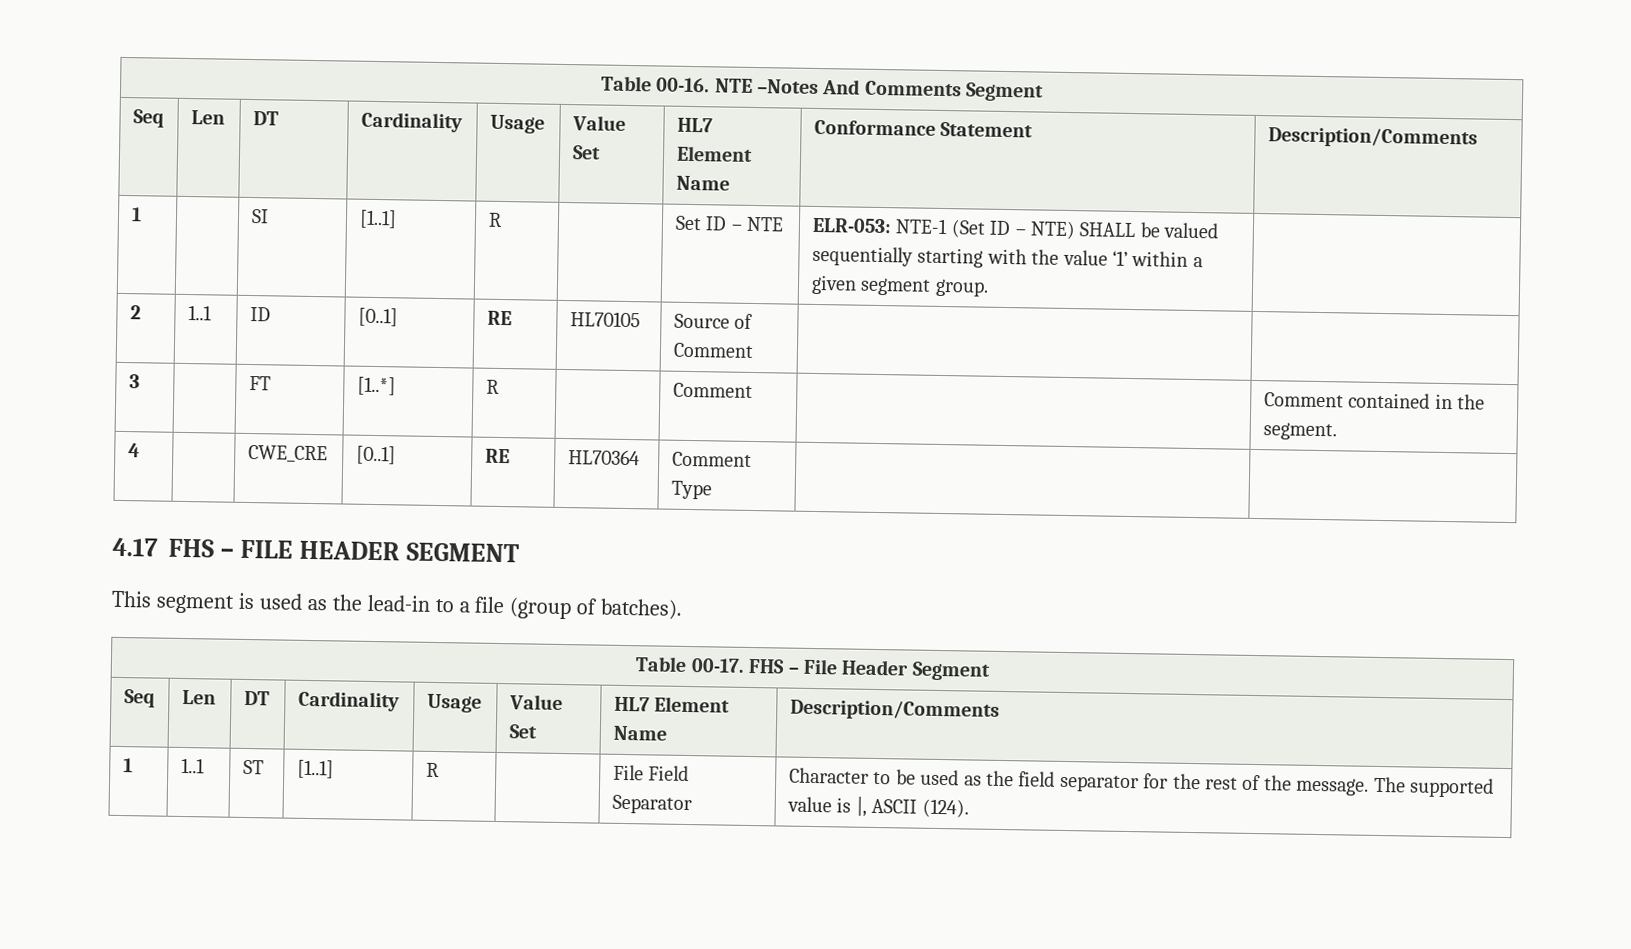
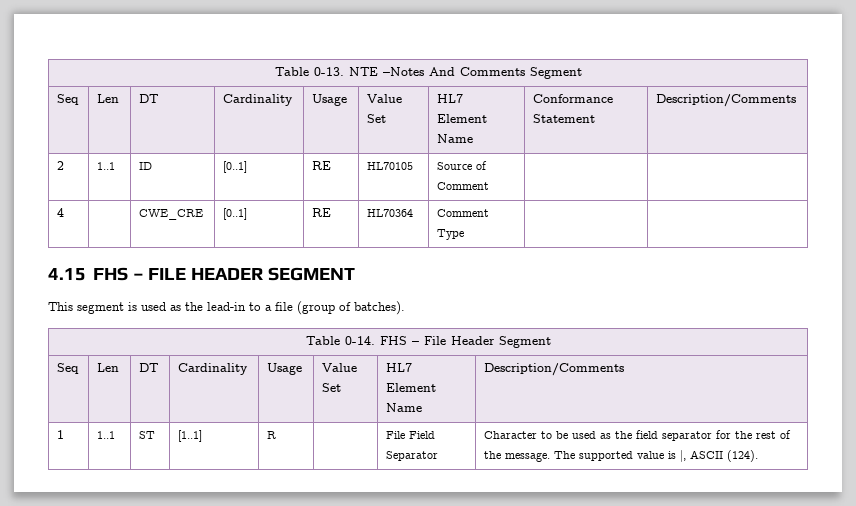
[600,75,711,93] Table 00-16. -> [274,67,344,76] Table 0-13.
[130,207,142,222] [250,209,269,224] [358,209,397,229] [487,212,503,227] [674,215,785,232] [811,217,1220,240] [811,245,1203,268] [810,274,989,297] // 1 | | SI | [1..1] | R | | Set ID – NTE | ELR-053: NTE-1 (Set ID – NTE) SHALL be valued sequentially starting with the value ‘1’ within a given segment group. | -> (797, 100) none
[128,374,140,389] [248,375,271,391] [356,376,396,396] [485,379,500,394] [672,382,753,398] [1263,392,1486,410] [1262,422,1337,441] // 3 | | FT | [1..*] | R | | Comment | | Comment contained in the segment. -> (490, 186) none
[112,537,158,557] 4.17 -> [48,268,86,281] 4.15
[690,658,745,673] 00-17. -> [344,336,375,345] 0-14.

